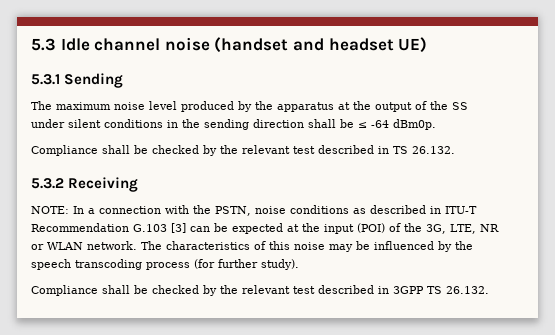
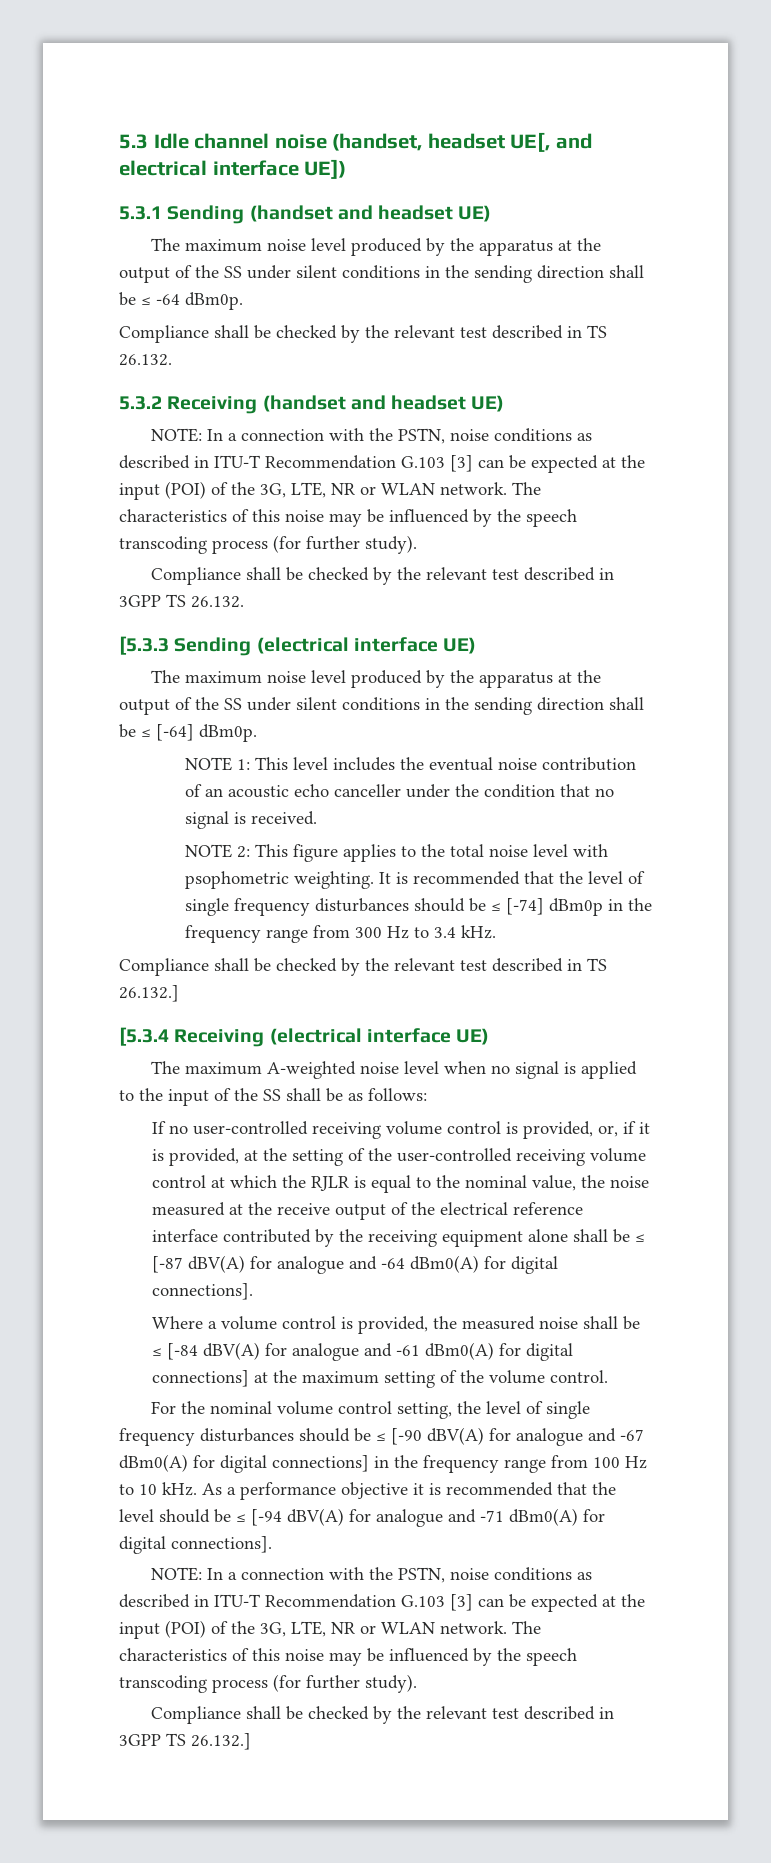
[214,37,428,53] [31,73,124,88] (handset and headset UE) // 5.3.1 Sending -> [332,132,592,152] [119,159,347,179] [119,205,492,224] (handset, headset UE[, and electrical interface UE]) // 5.3.1 Sending (handset and headset UE)
(139, 184) none -> [262,395,505,412] (handset and headset UE)
(489, 290) none -> [119,636,477,656] [151,670,602,688] [119,697,644,715] [119,724,257,742] [184,757,636,771] [184,784,614,798] [184,811,317,829] [184,844,608,862] [184,871,645,889] [184,898,652,916] [184,925,496,943] [119,958,607,976] [119,985,179,1002] [119,1027,490,1047] [151,1061,638,1079] [119,1088,427,1106] [151,1121,650,1139] [151,1148,646,1166] [151,1175,649,1193] [151,1202,583,1220] [151,1229,645,1247] [151,1255,558,1274] [151,1283,253,1300] [151,1316,640,1334] [151,1342,573,1361] [151,1370,608,1388] [151,1401,591,1419] [119,1427,644,1446] [119,1454,647,1473] [119,1482,616,1500] [119,1508,605,1527] [119,1536,272,1554] [151,1567,593,1583] [119,1594,645,1612] [119,1620,541,1639] [119,1648,577,1666] [119,1674,417,1693] [151,1706,615,1724] [119,1733,251,1750] // [5.3.3 Sending (electrical interface UE) // The maximum noise level produced by the apparatus at the output of the SS under silent conditions in the sending direction shall be ≤ [-64] dBm0p. // NOTE 1: This level includes the eventual noise contribution of an acoustic echo canceller under the condition that no signal is received. // NOTE 2: This figure applies to the total noise level with psophometric weighting. It is recommended that the level of single frequency disturbances should be ≤ [-74] dBm0p in the frequency range from 300 Hz to 3.4 kHz. // Compliance shall be checked by the relevant test described in TS 26.132.] // [5.3.4 Receiving (electrical interface UE) // The maximum A-weighted noise level when no signal is applied to the input of the SS shall be as follows: // If no user-controlled receiving volume control is provided, or, if it is provided, at the setting of the user-controlled receiving volume control at which the RJLR is equal to the nominal value, the noise measured at the receive output of the electrical reference interface contributed by the receiving equipment alone shall be ≤ [-87 dBV(A) for analogue and -64 dBm0(A) for digital connections]. // Where a volume control is provided, the measured noise shall be ≤ [-84 dBV(A) for analogue and -61 dBm0(A) for digital connections] at the maximum setting of the volume control. // For the nominal volume control setting, the level of single frequency disturbances should be ≤ [-90 dBV(A) for analogue and -67 dBm0(A) for digital connections] in the frequency range from 100 Hz to 10 kHz. As a performance objective it is recommended that the level should be ≤ [-94 dBV(A) for analogue and -71 dBm0(A) for digital connections]. // NOTE: In a connection with the PSTN, noise conditions as described in ITU-T Recommendation G.103 [3] can be expected at the input (POI) of the 3G, LTE, NR or WLAN network. The characteristics of this noise may be influenced by the speech transcoding process (for further study). // Compliance shall be checked by the relevant test described in 3GPP TS 26.132.]

